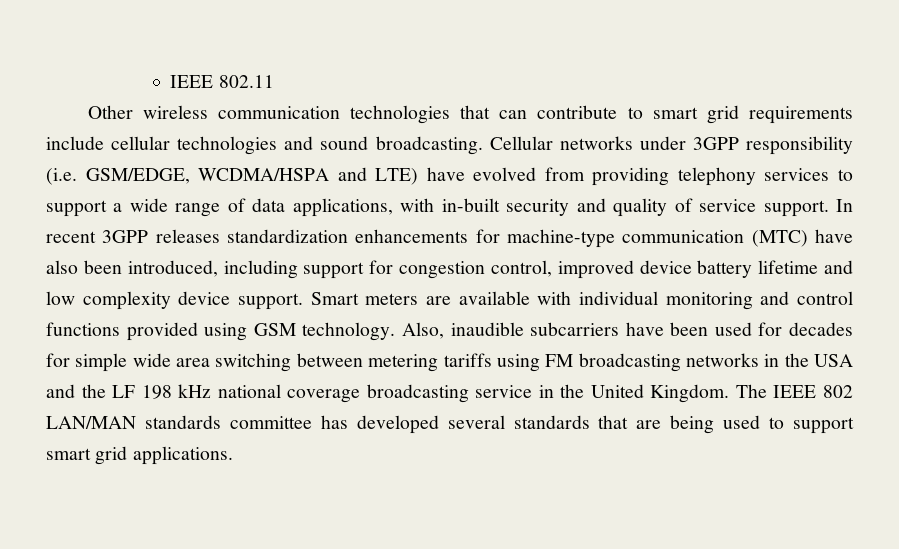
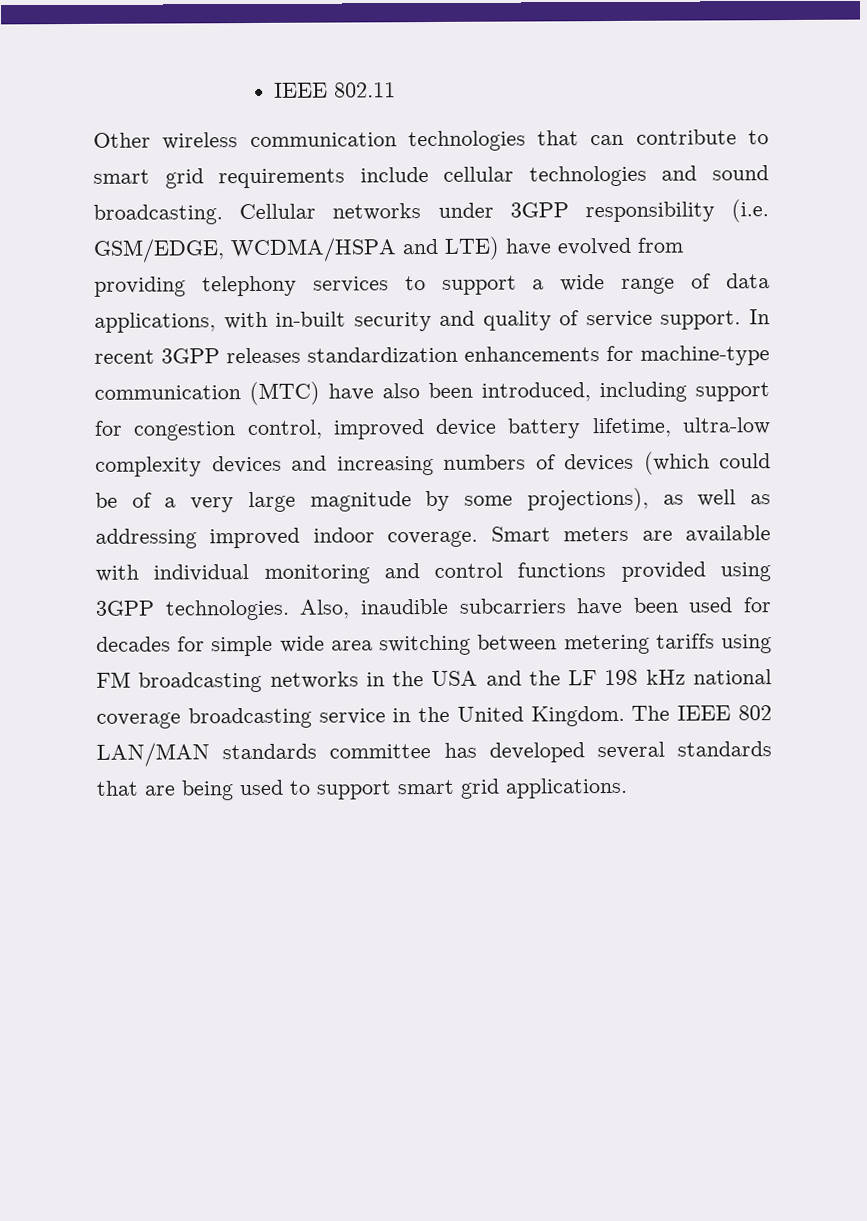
[758,260,853,274] [46,291,303,310] lifetime and low complexity device support. -> [591,417,771,438] [95,451,771,477] [95,487,772,513] [95,527,479,549] lifetime, ultra-low complexity devices and increasing numbers of devices (which could be of a very large magnitude by some projections), as well as addressing improved indoor coverage.
[253,322,396,341] GSM technology. -> [95,599,290,621] 3GPP technologies.

